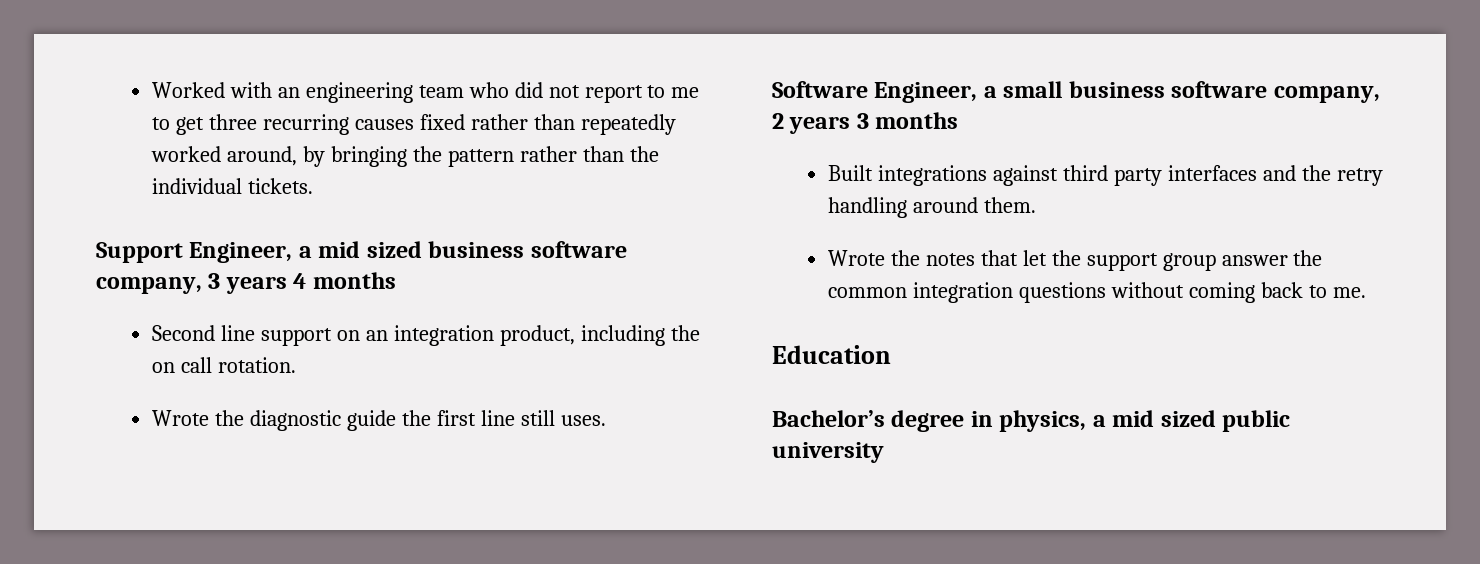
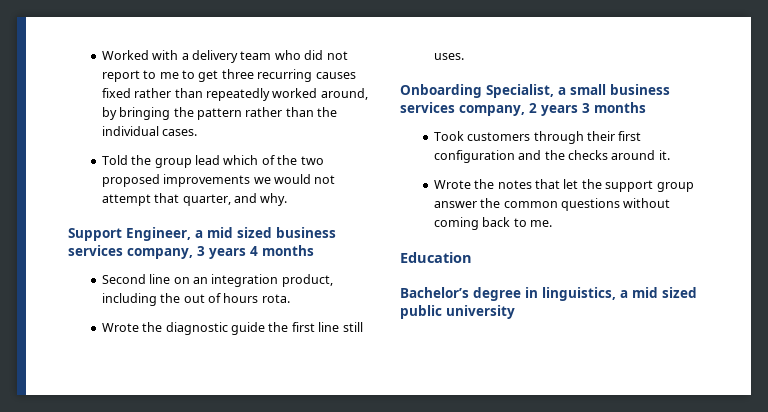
[277,82,413,103] an engineering -> [181,50,239,63] a delivery
[247,178,313,194] tickets. -> [162,129,198,136] [101,155,324,168] [101,174,336,187] [101,193,288,206] cases. // Told the group lead which of the two proposed improvements we would not attempt that quarter, and why.
[530,241,627,258] software -> [68,245,123,256] services
[260,328,332,346] support -> (171, 279) none
[152,357,296,373] on call rotation. -> [183,293,290,303] out of hours rota.
[772,81,978,103] Software Engineer, -> [400,84,554,98] Onboarding Specialist,
[1171,81,1268,98] software -> [400,102,455,113] services
[828,165,1383,186] [828,197,1036,218] Built integrations against third party interfaces and the retry handling around them. -> [433,131,642,144] [433,150,670,163] Took customers through their first configuration and the checks around it.
[912,282,1013,303] integration -> (558, 204) none
[999,410,1087,432] physics, -> [542,287,616,301] linguistics,

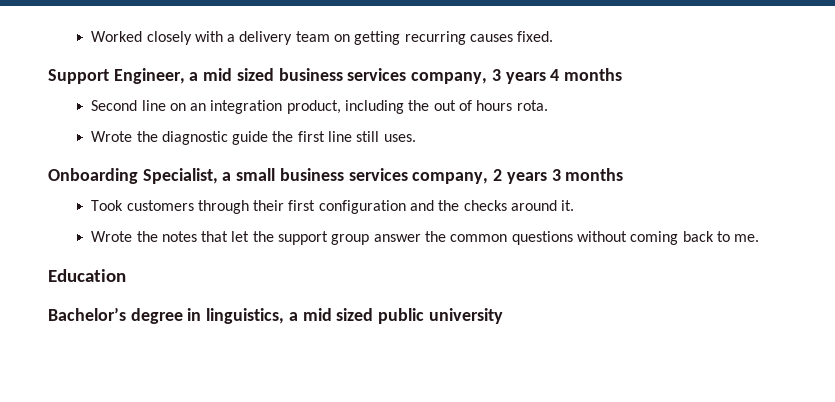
(149, 55) none -> [146,31,192,45] closely
[274,50,348,60] [101,69,356,82] [101,88,368,101] [101,107,338,120] [101,126,198,136] [101,155,324,168] [101,174,336,187] [101,193,288,206] who did not report to me to get three recurring causes fixed rather than repeatedly worked around, by bringing the pattern rather than the individual cases. // Told the group lead which of the two proposed improvements we would not attempt that quarter, and why. -> [334,31,554,45] on getting recurring causes fixed.

